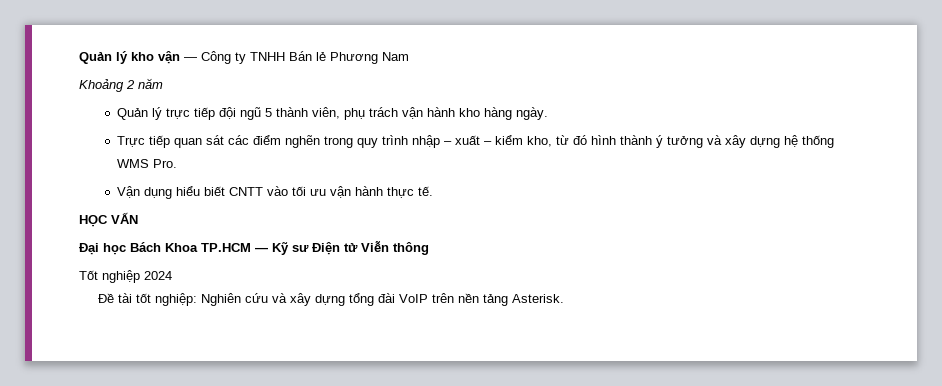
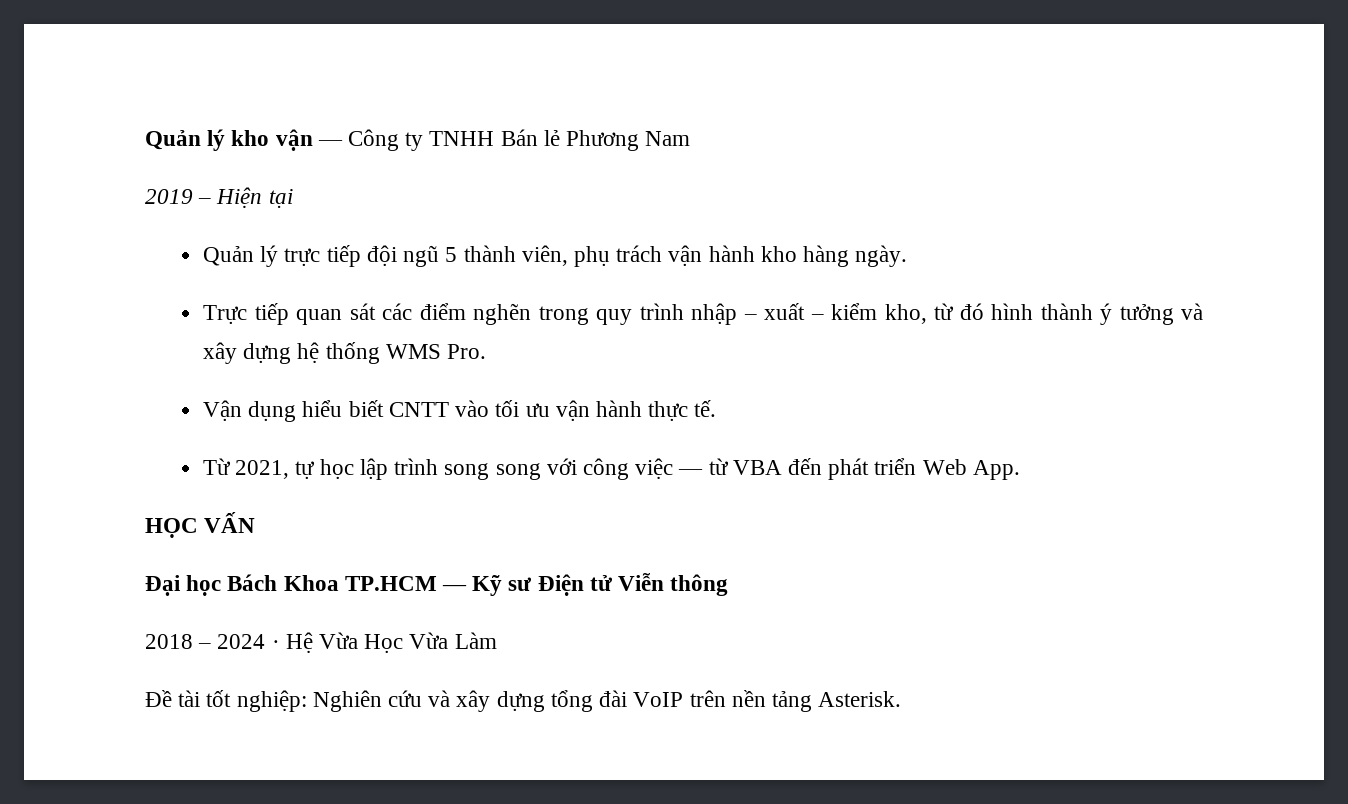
[79,78,163,92] Khoảng 2 năm -> [145,187,293,208] 2019 – Hiện tại
(433, 191) none -> [203,458,1020,480] // Từ 2021, tự học lập trình song song với công việc — từ VBA đến phát triển Web App.
[79,270,140,283] Tốt nghiệp -> [145,634,212,649] 2018 –
(172, 275) none -> [271,632,497,653] · Hệ Vừa Học Vừa Làm

